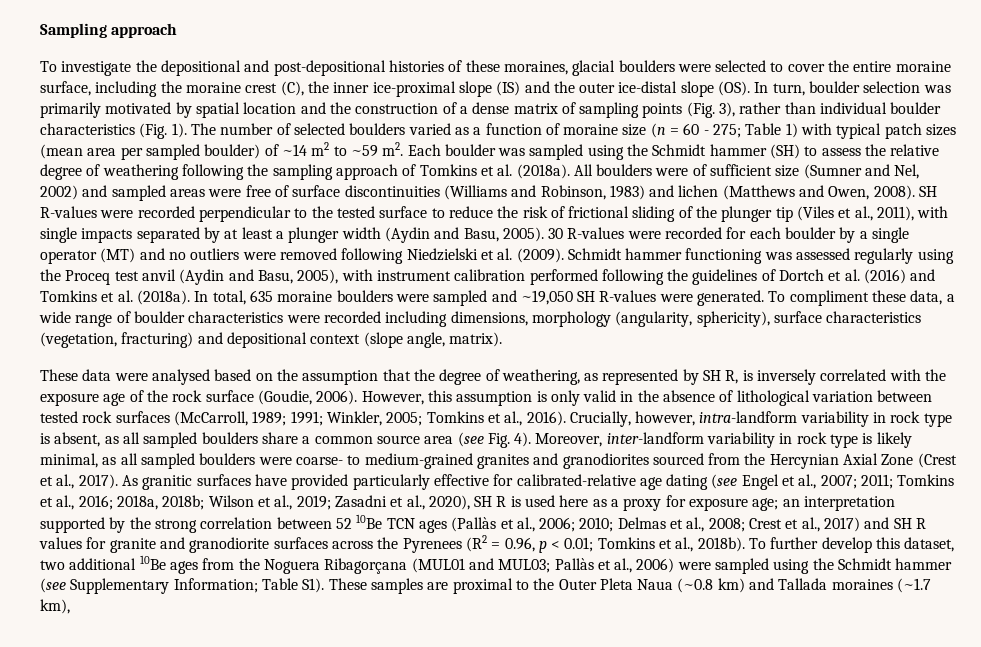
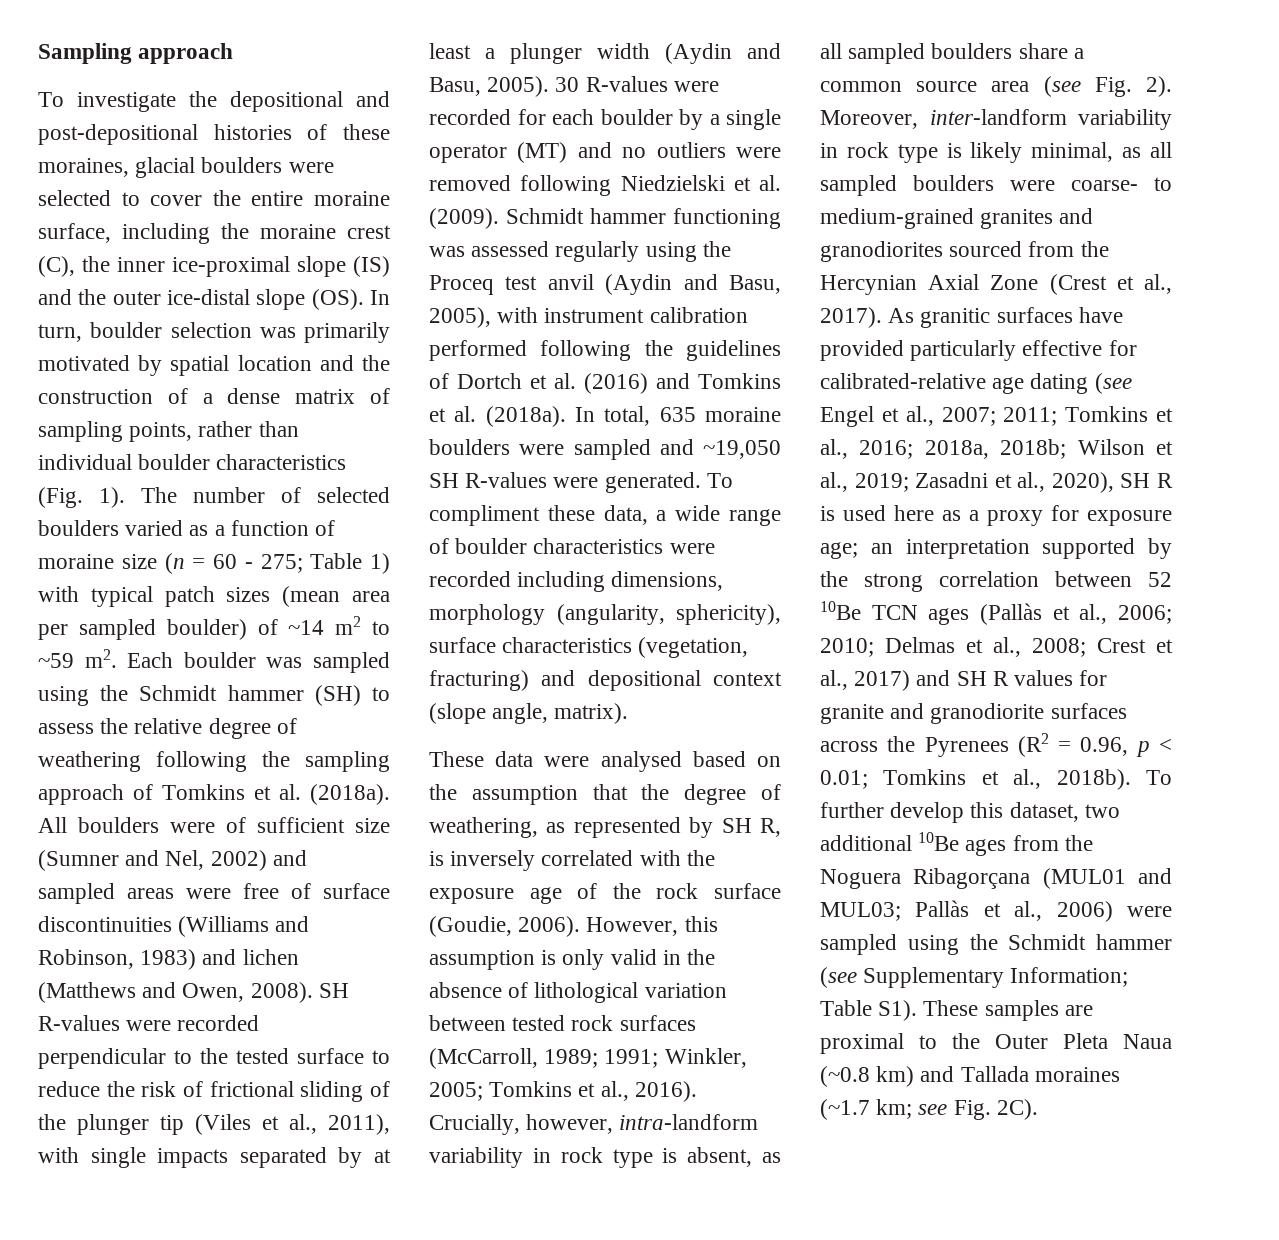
[642,102,736,118] points (Fig. 3), -> [129,422,193,442] points,
[514,432,532,447] 4). -> [1146,76,1172,97] 2).
[40,599,70,614] km), -> [876,1099,1038,1120] km; see Fig. 2C).

